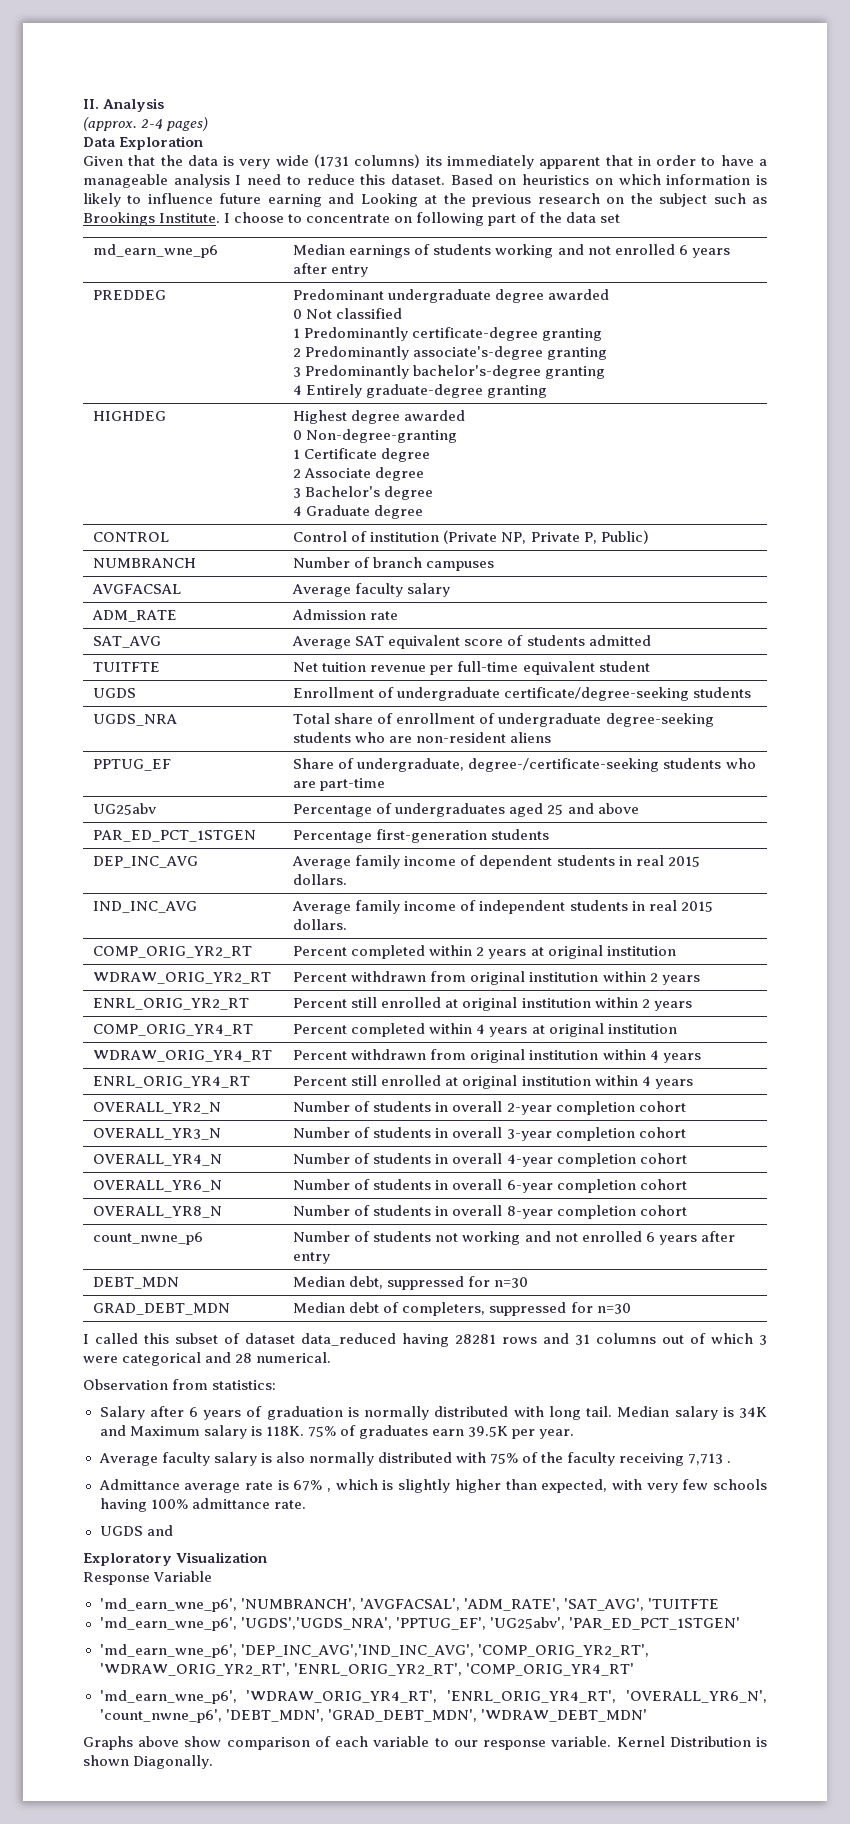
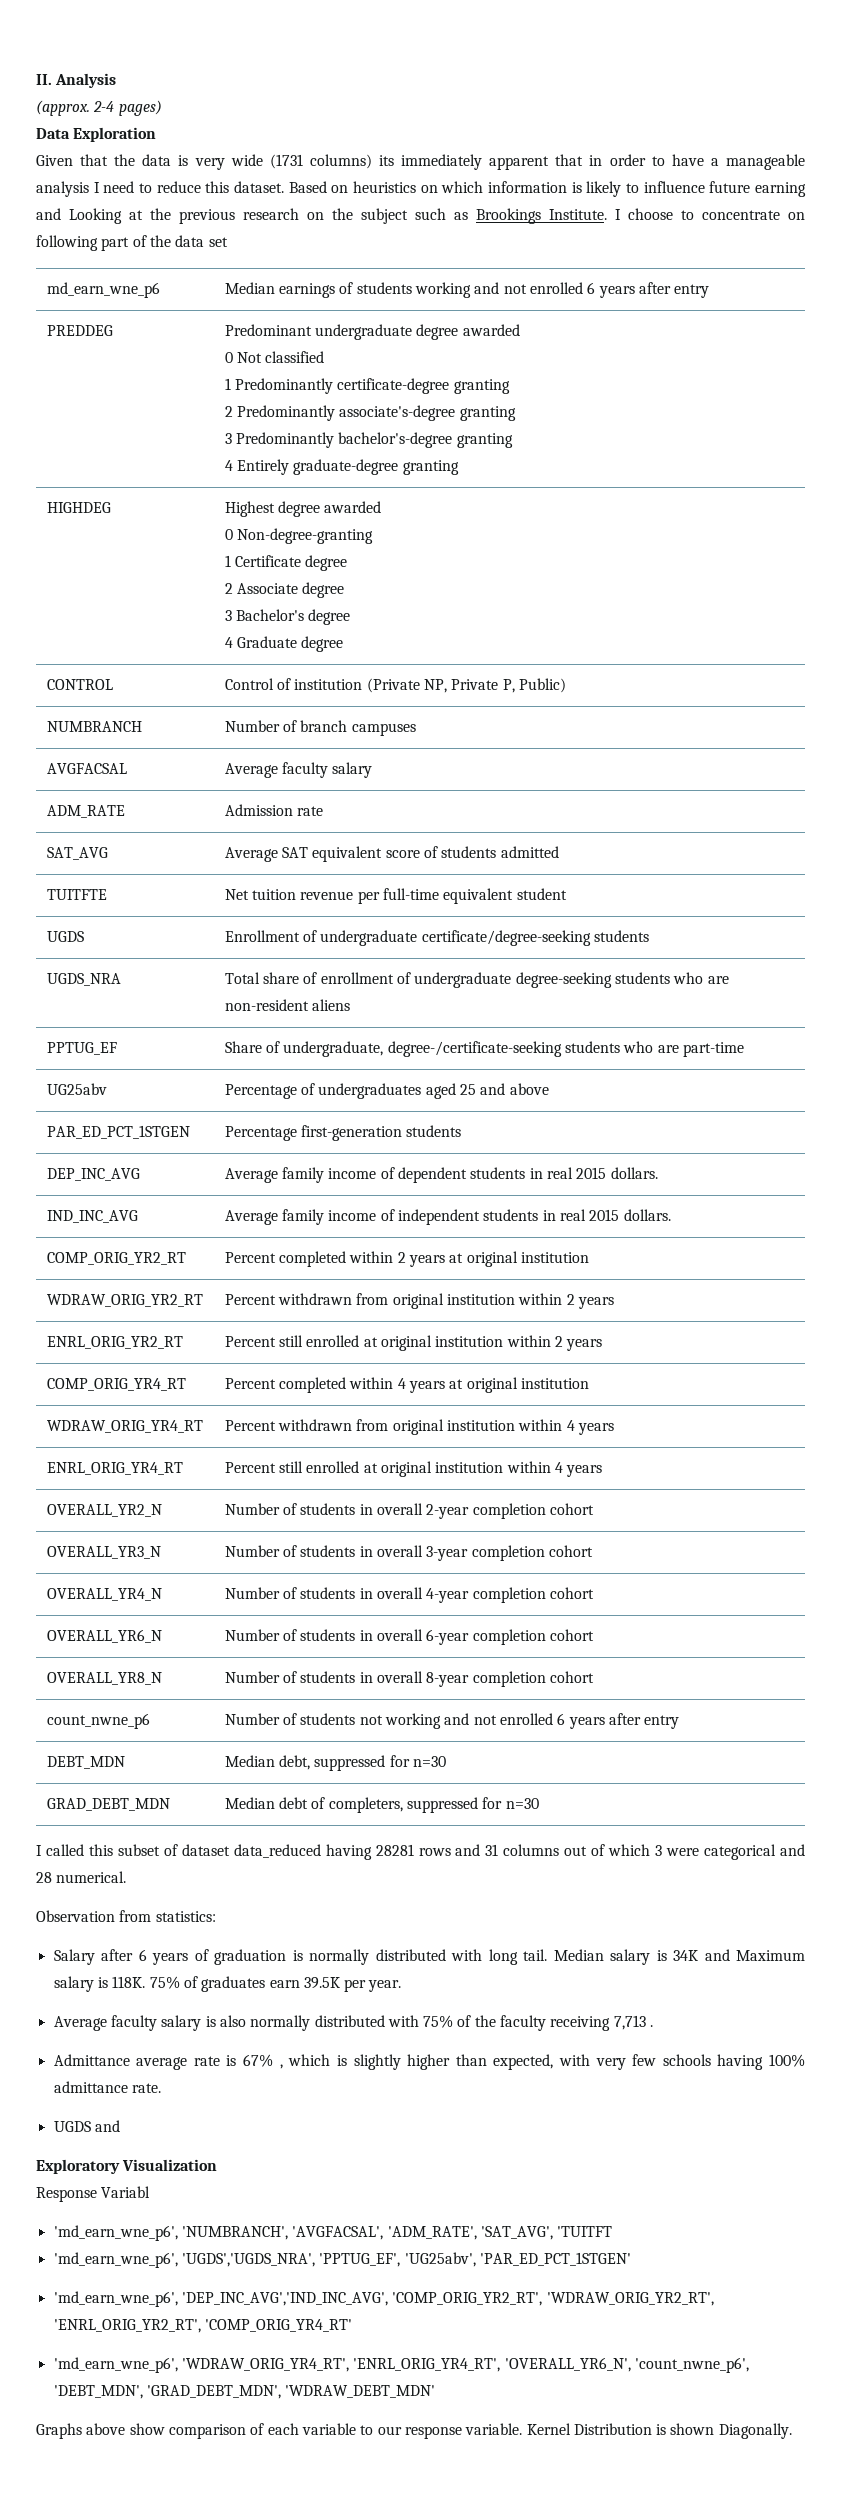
[153,1571,213,1582] Variable -> [101,2186,151,2198] Variabl
[647,1598,719,1609] 'TUITFTE -> [557,2226,613,2237] 'TUITFT

